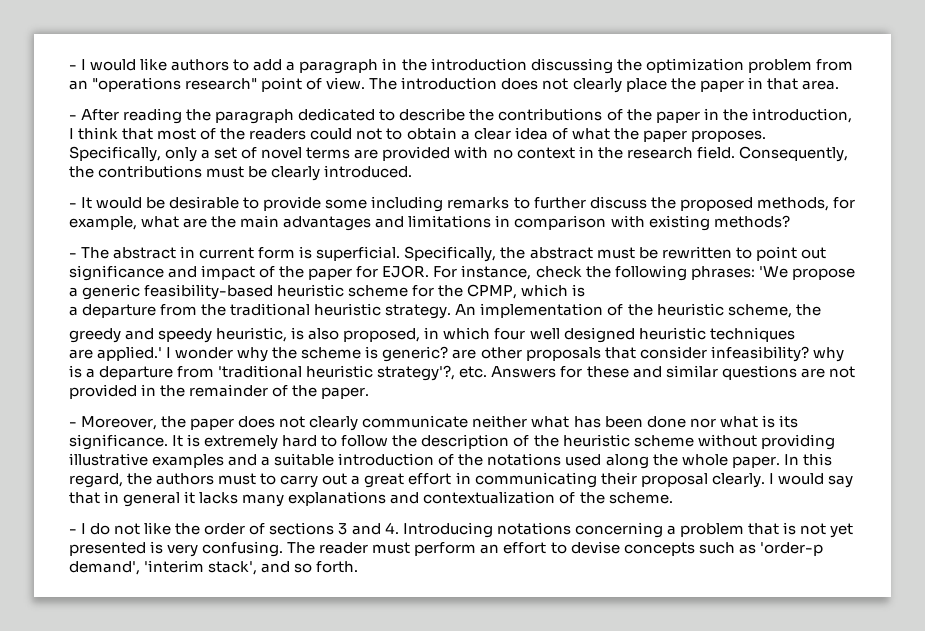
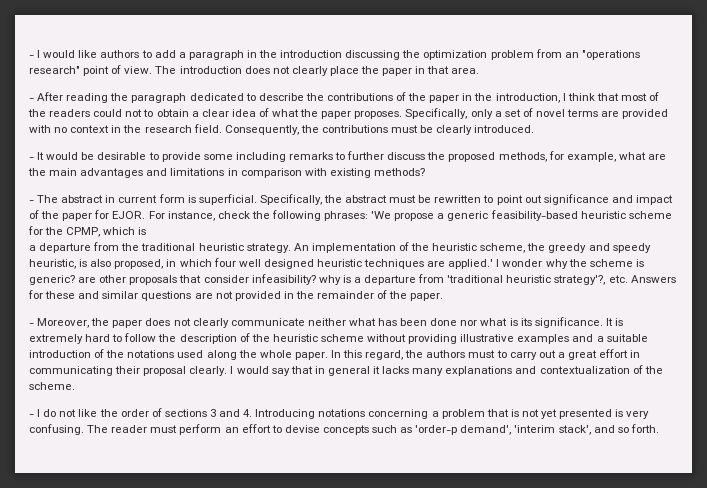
(821, 310) // -> (546, 247) none
(795, 334) // -> (425, 264) none

